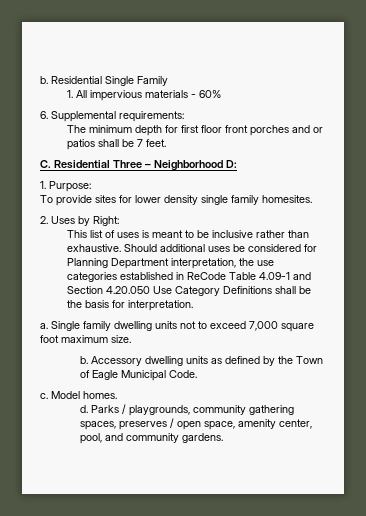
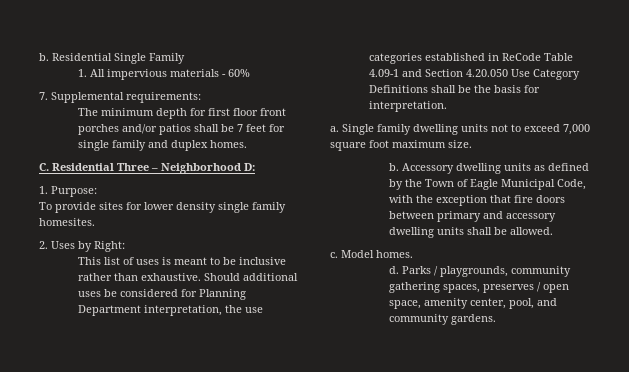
[40,111,48,119] 6. -> [39,92,48,100] 7.
[291,125,323,133] and or -> [122,124,158,134] and/or
[145,139,166,147] feet. -> [246,124,286,132] [78,140,248,151] feet for single family and duplex homes.
[169,370,198,378] Code. -> [557,179,587,190] [389,195,566,206] [389,211,557,222] [389,227,554,238] Code, with the exception that fire doors between primary and accessory dwelling units shall be allowed.

